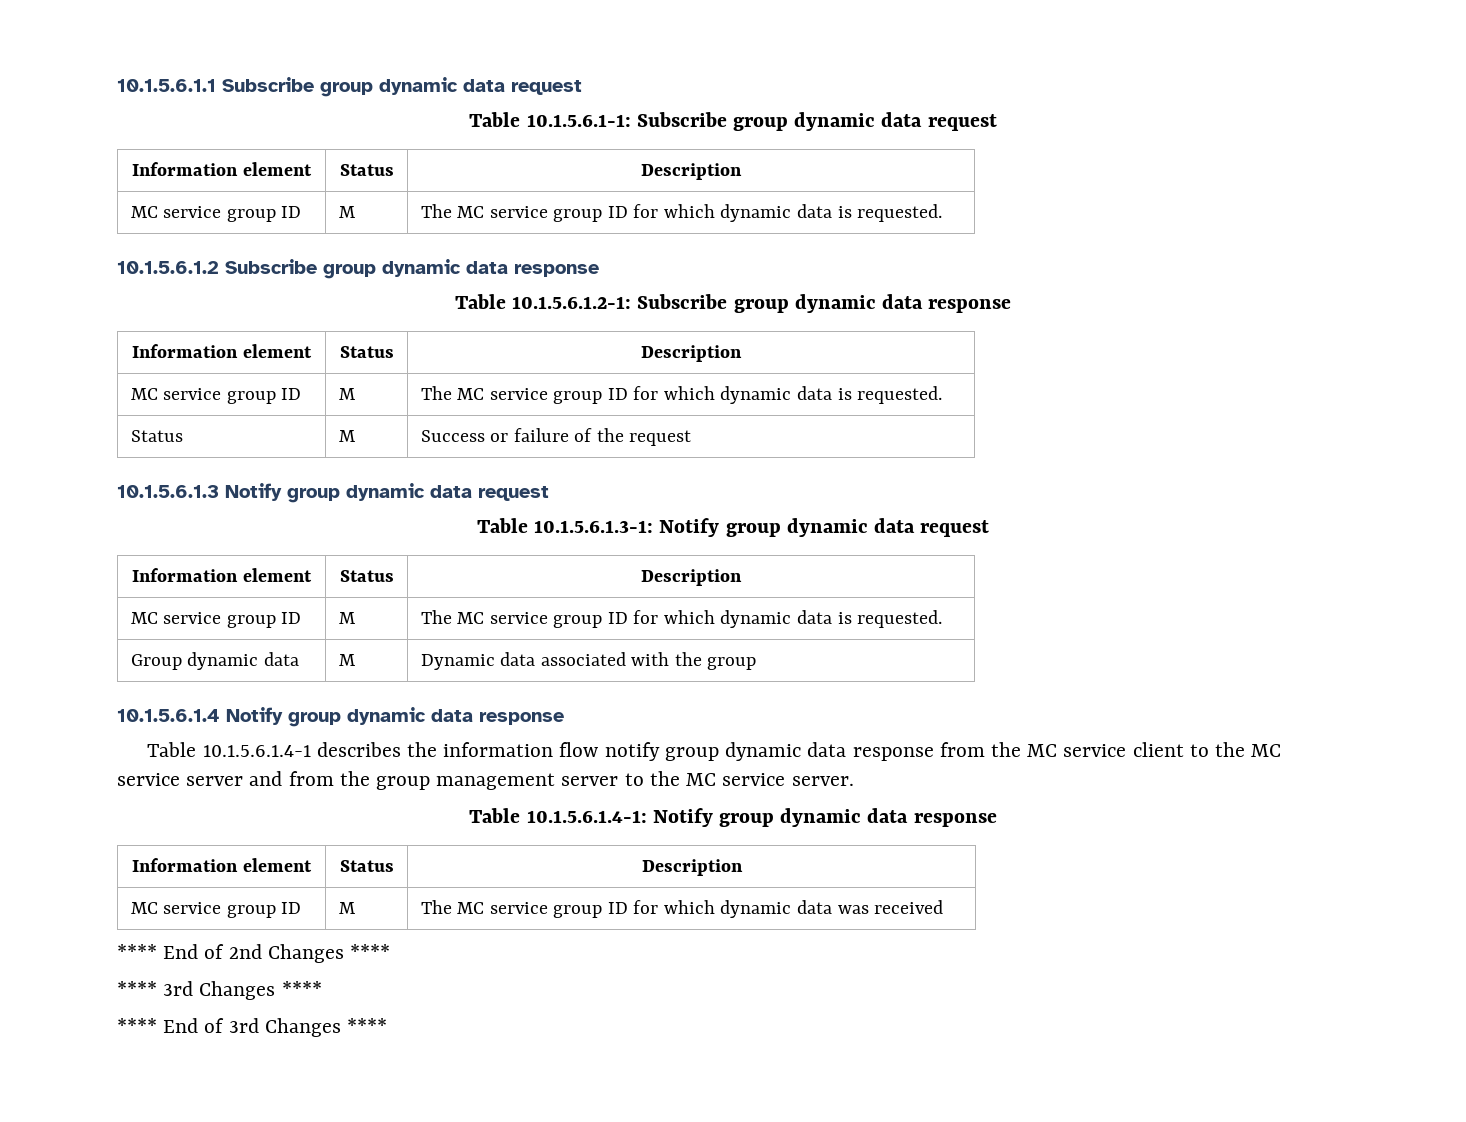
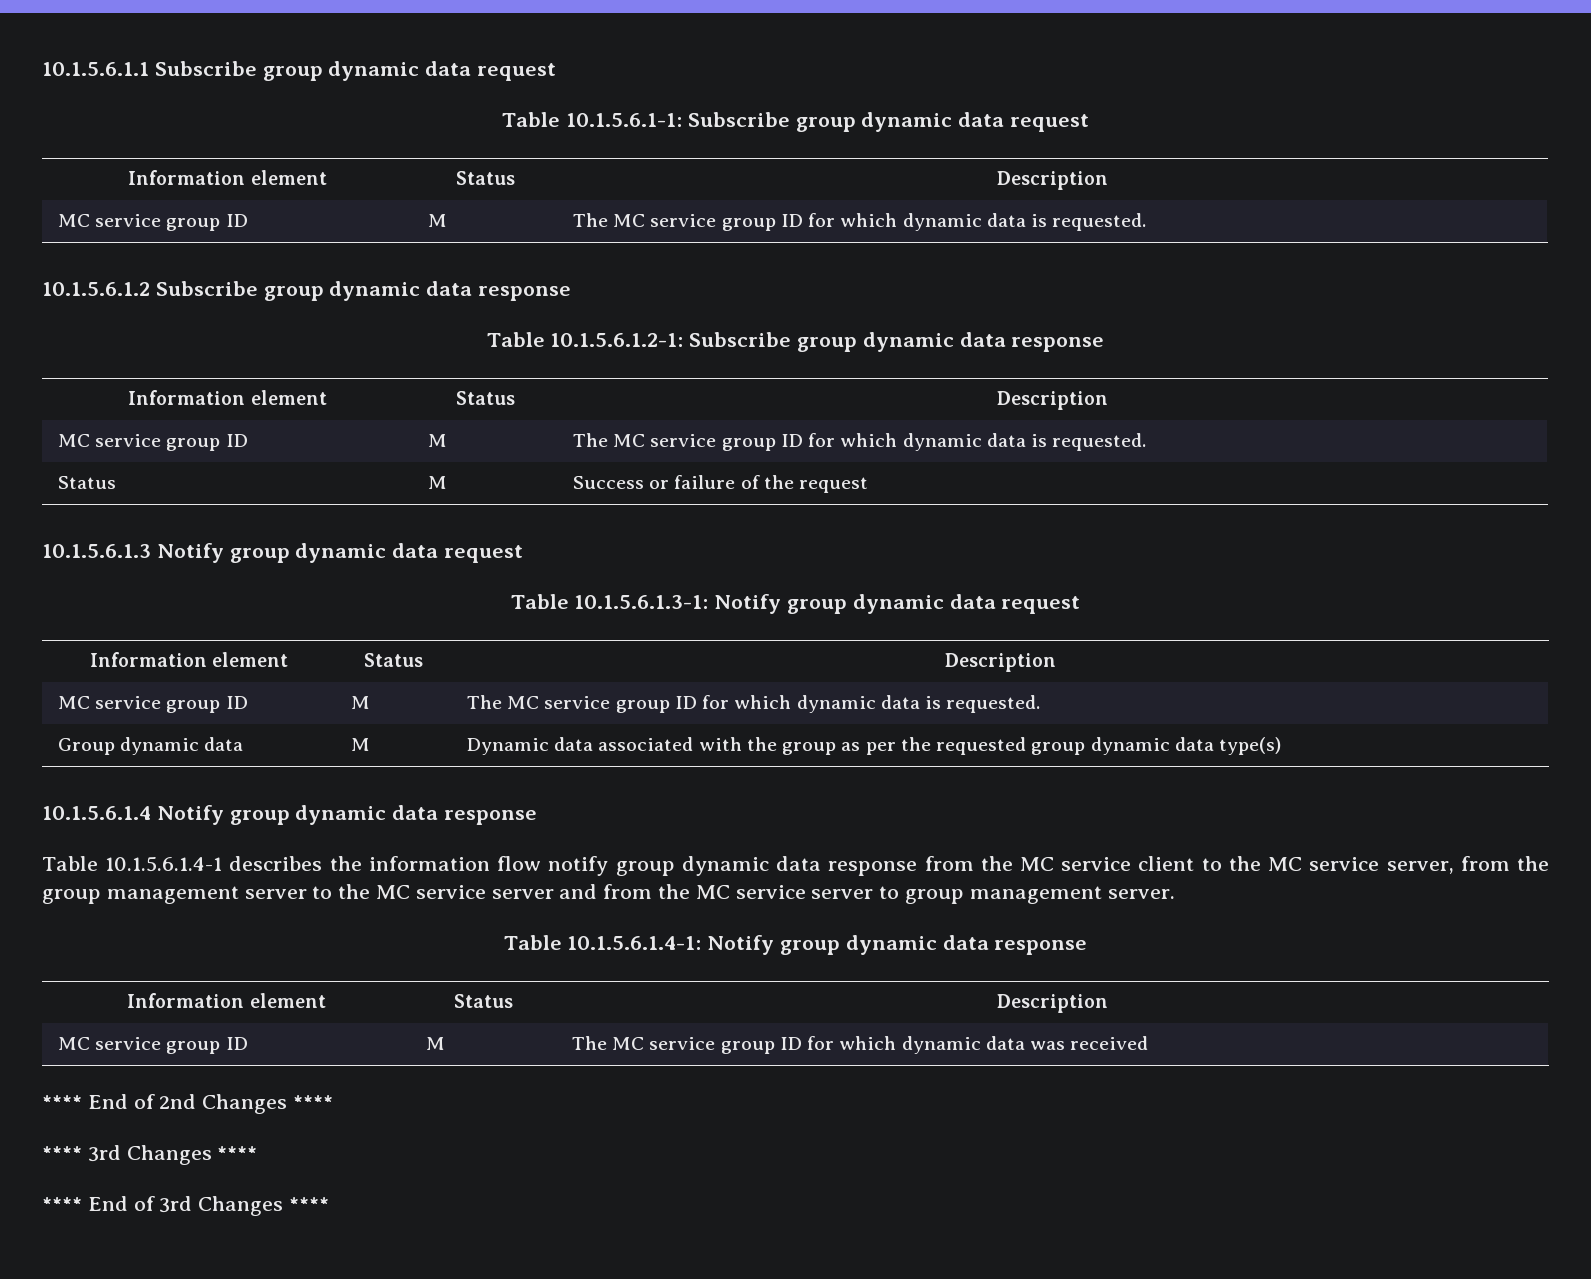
(757, 663) none -> [841,737,1282,755] as per the requested group dynamic data type(s)
[186,771,283,786] server and -> [1386,861,1454,874] server,
(786, 779) none -> [491,884,1102,904] server and from the MC service server to group management

